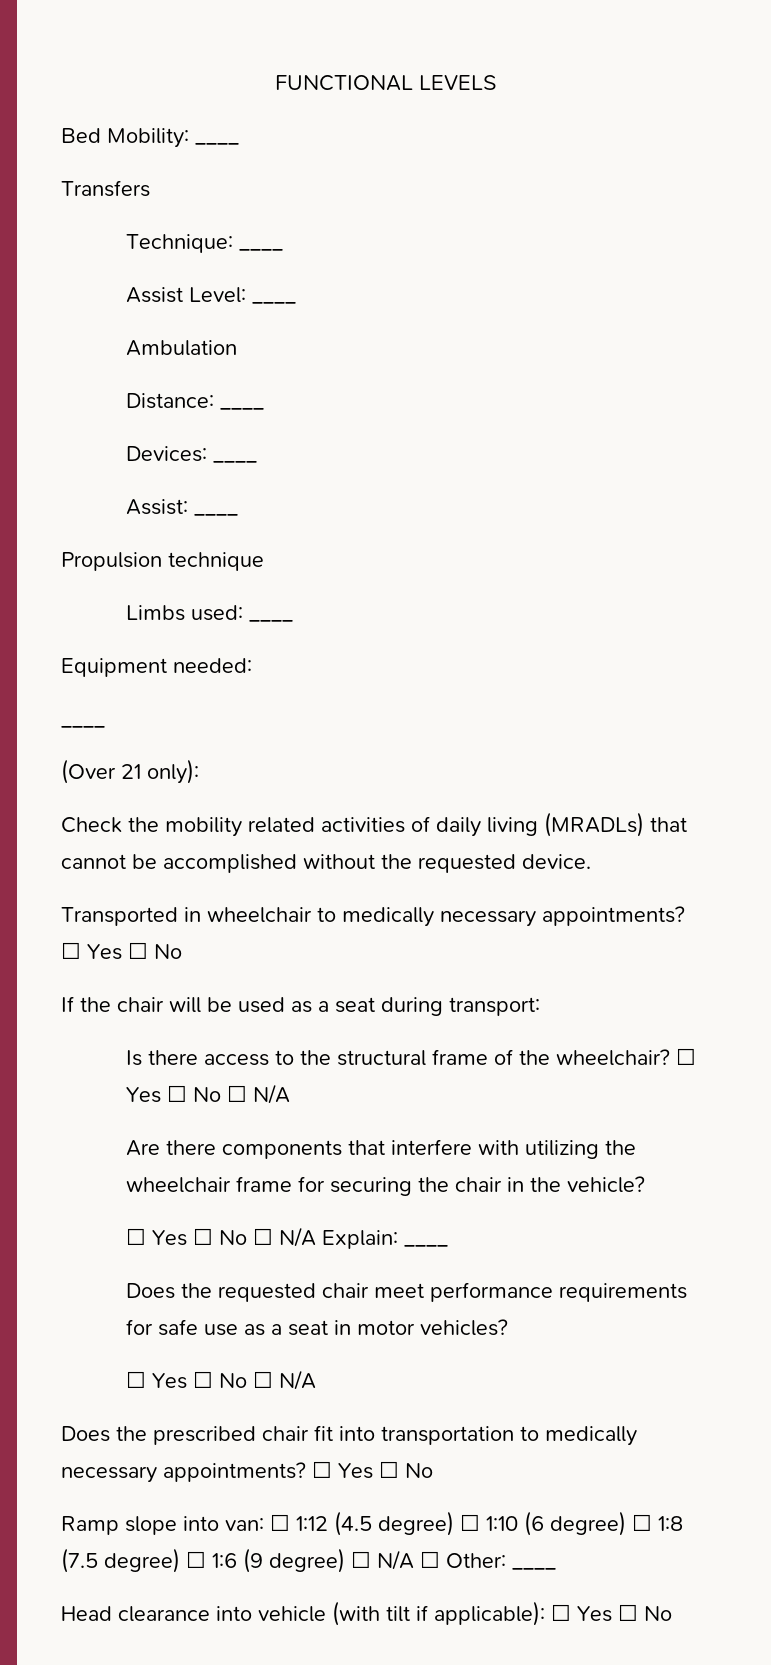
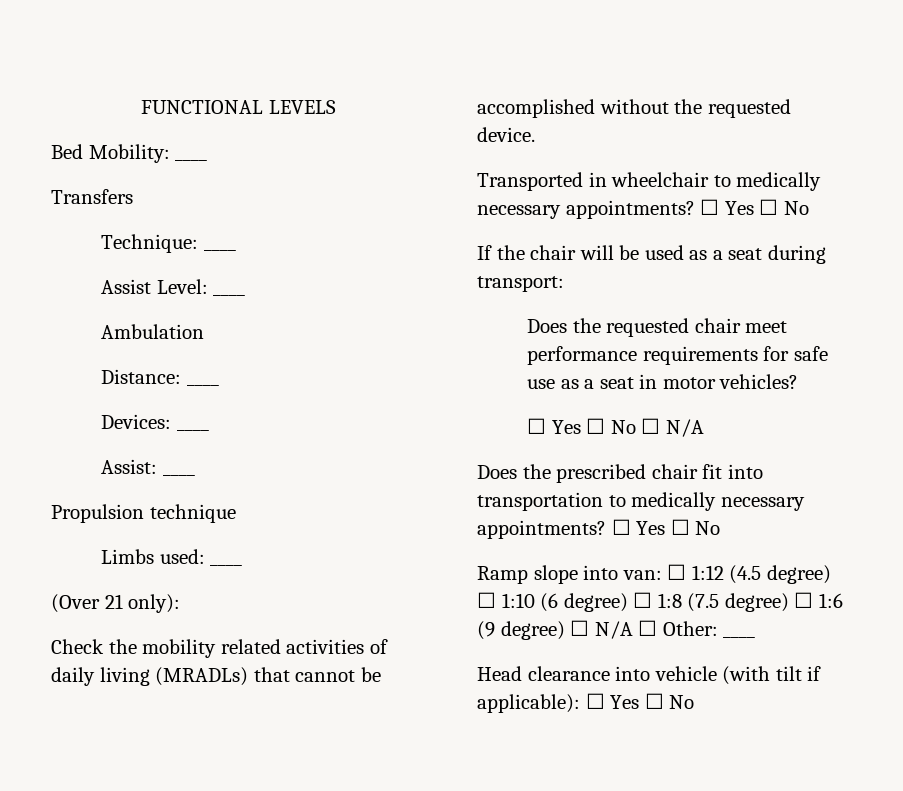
[61,658,252,677] [61,726,105,728] // Equipment needed: // ____ -> (243, 565) none
[126,1048,697,1066] [126,1084,291,1104] [126,1139,637,1159] [126,1176,646,1196] [126,1227,449,1249] // Is there access to the structural frame of the wheelchair? ☐ Yes ☐ No ☐ N/A // Are there components that interfere with utilizing the wheelchair frame for securing the chair in the vehicle? // ☐ Yes ☐ No ☐ N/A Explain: ____ -> (564, 284) none

